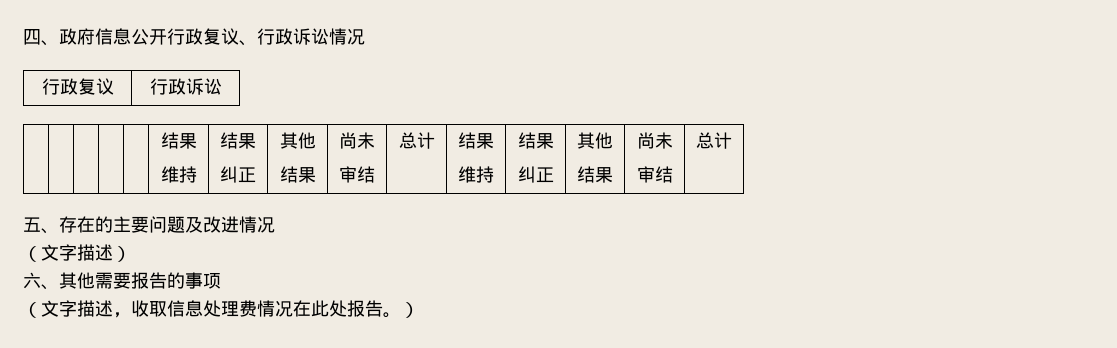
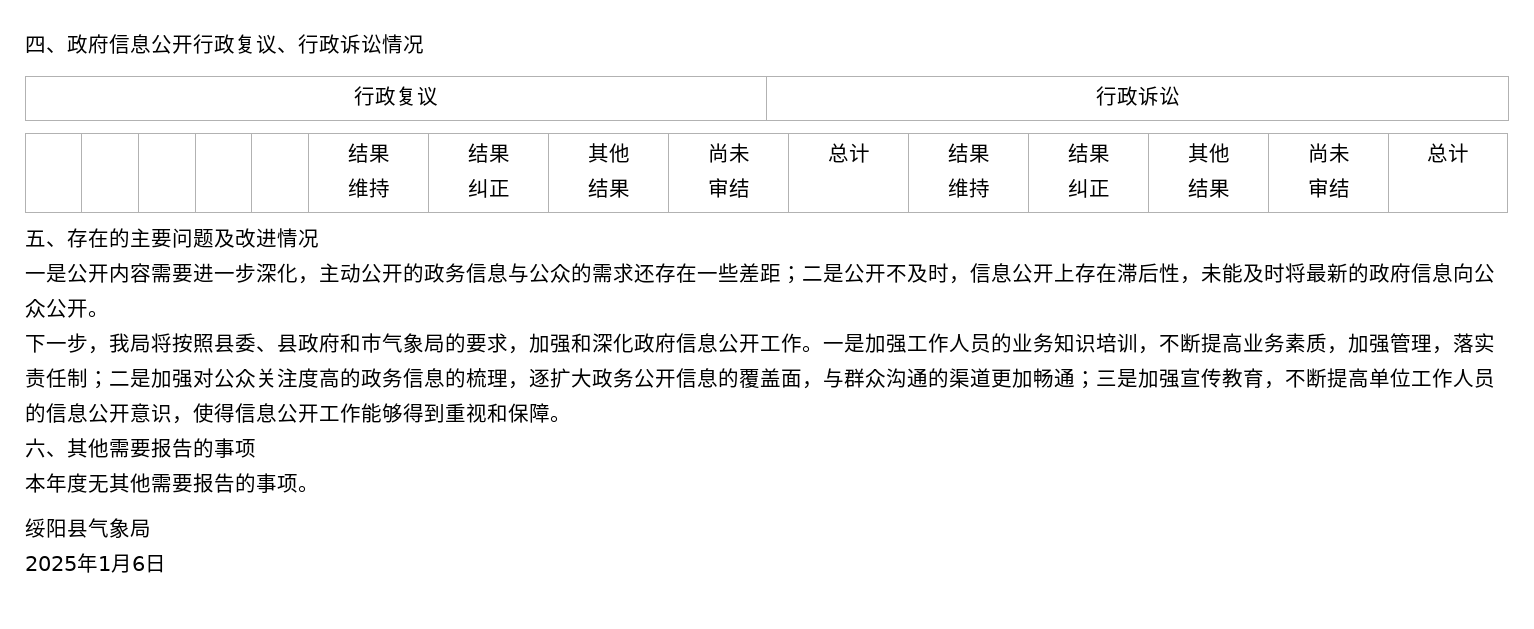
[23,244,131,262] （文字描述） -> [25,263,1495,284] [25,298,109,318] [25,333,1495,354] [25,368,1495,389] [25,403,571,424] 一是公开内容需要进一步深化，主动公开的政务信息与公众的需求还存在一些差距；二是公开不及时，信息公开上存在滞后性，未能及时将最新的政府信息向公众公开。 // 下一步，我局将按照县委、县政府和市气象局的要求，加强和深化政府信息公开工作。一是加强工作人员的业务知识培训，不断提高业务素质，加强管理，落实责任制；二是加强对公众关注度高的政务信息的梳理，逐扩大政务公开信息的覆盖面，与群众沟通的渠道更加畅通；三是加强宣传教育，不断提高单位工作人员的信息公开意识，使得信息公开工作能够得到重视和保障。
[23,300,419,318] （文字描述，收取信息处理费情况在此处报告。） -> [25,473,319,493] [25,518,151,538] [25,553,166,573] 本年度无其他需要报告的事项。 // 绥阳县气象局 // 2025年1月6日

